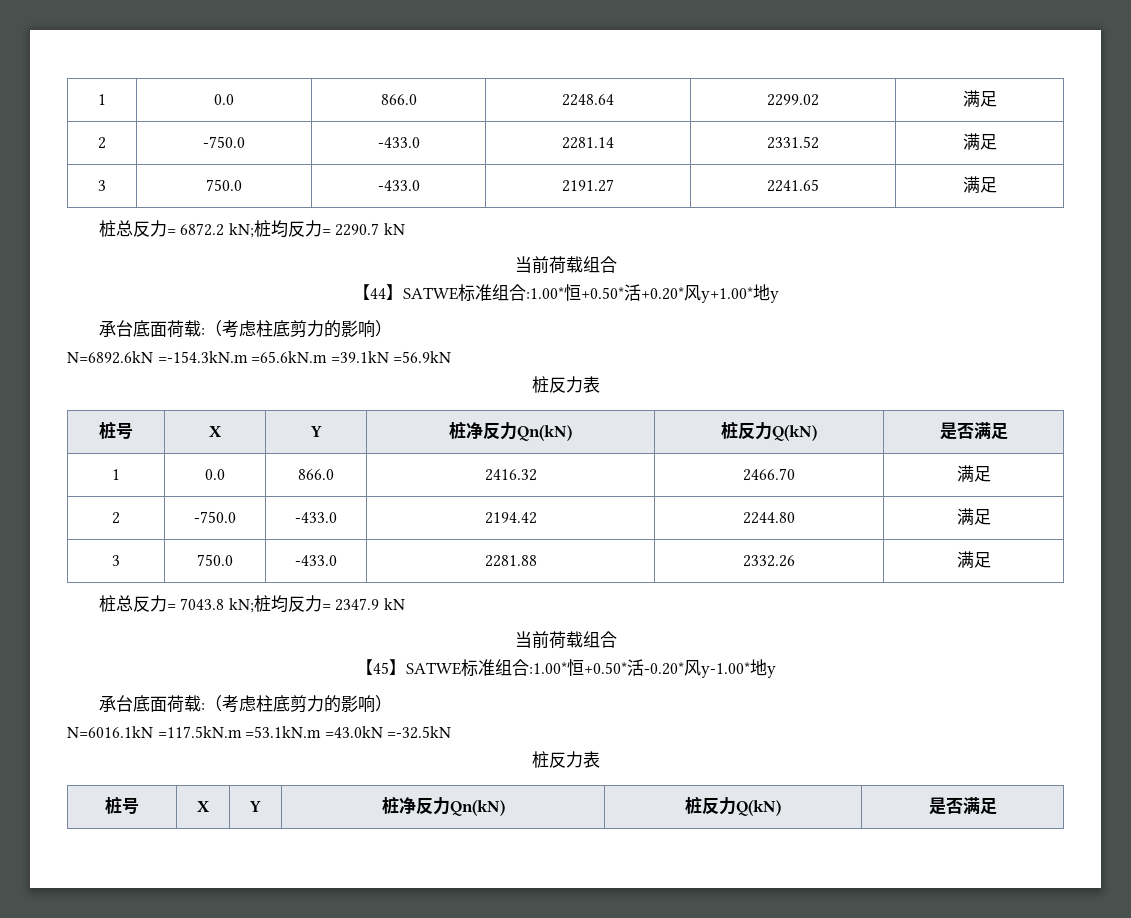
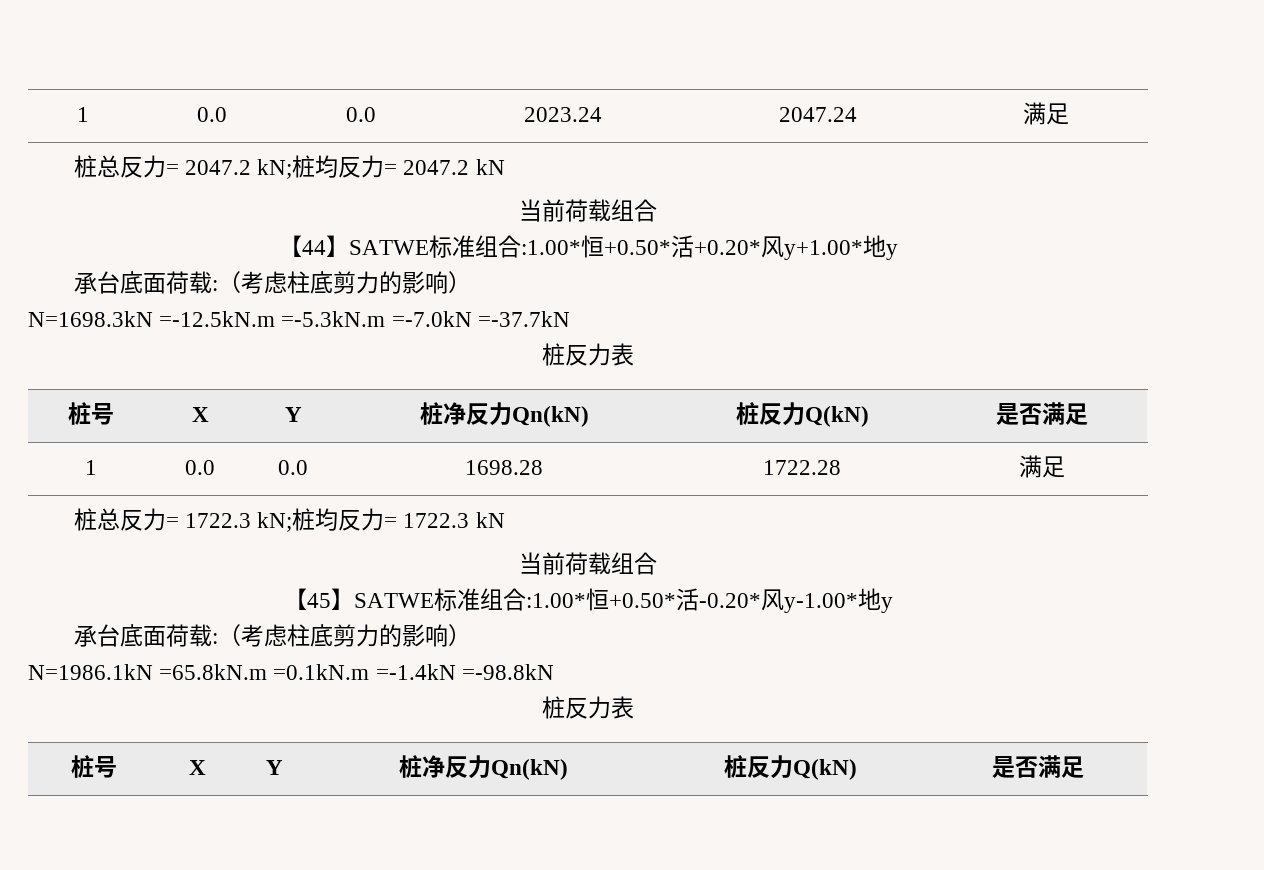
[98,94,106,105] [214,94,235,105] [380,94,417,105] [562,94,614,106] [767,94,819,106] [962,90,997,107] [98,137,106,149] [203,136,246,148] [377,137,420,148] [562,137,614,149] [767,136,819,149] [962,133,997,150] [98,180,106,191] [206,179,243,191] [377,180,420,191] [562,179,614,192] [767,179,819,192] [962,176,997,193] [98,220,380,238] 1 | 0.0 | 866.0 | 2248.64 | 2299.02 | 满足 // 2 | -750.0 | -433.0 | 2281.14 | 2331.52 | 满足 // 3 | 750.0 | -433.0 | 2191.27 | 2241.65 | 满足 // 桩总反力= 6872.2 kN;桩均反力= 2290.7 -> [77,107,89,122] [197,107,227,122] [345,107,376,122] [524,107,602,122] [778,107,857,122] [1023,102,1069,125] [73,155,470,179] 1 | 0.0 | 0.0 | 2023.24 | 2047.24 | 满足 // 桩总反力= 2047.2 kN;桩均反力= 2047.2
[67,351,452,364] N=6892.6kN =-154.3kN.m =65.6kN.m =39.1kN =56.9kN -> [28,311,570,327] N=1698.3kN =-12.5kN.m =-5.3kN.m =-7.0kN =-37.7kN
[298,469,334,480] [484,469,537,481] [743,468,795,481] [956,465,991,482] [112,512,120,524] [194,511,236,523] [295,512,337,523] [484,512,537,524] [743,512,795,524] [956,508,991,525] [112,555,120,566] [197,554,233,566] [295,555,337,566] [484,555,537,567] [743,555,795,567] [956,551,991,568] [98,595,380,613] 866.0 | 2416.32 | 2466.70 | 满足 // 2 | -750.0 | -433.0 | 2194.42 | 2244.80 | 满足 // 3 | 750.0 | -433.0 | 2281.88 | 2332.26 | 满足 // 桩总反力= 7043.8 kN;桩均反力= 2347.9 -> [278,460,308,475] [464,460,543,475] [763,460,841,475] [1018,455,1065,478] [73,508,470,532] 0.0 | 1698.28 | 1722.28 | 满足 // 桩总反力= 1722.3 kN;桩均反力= 1722.3
[67,726,452,739] N=6016.1kN =117.5kN.m =53.1kN.m =43.0kN =-32.5kN -> [28,664,554,680] N=1986.1kN =65.8kN.m =0.1kN.m =-1.4kN =-98.8kN

